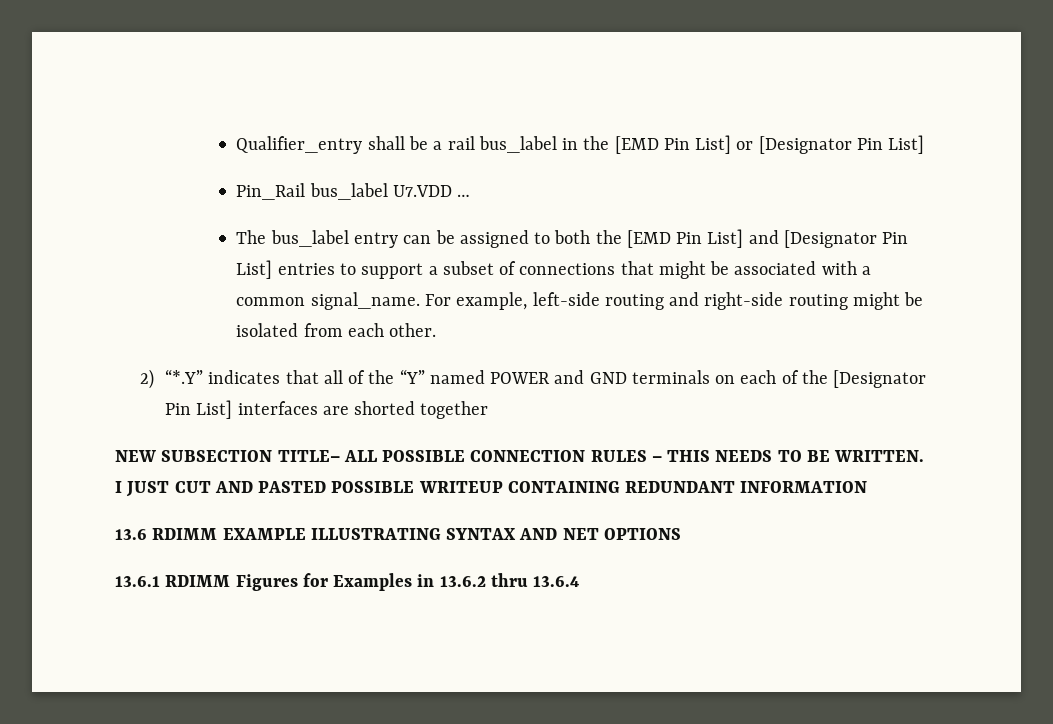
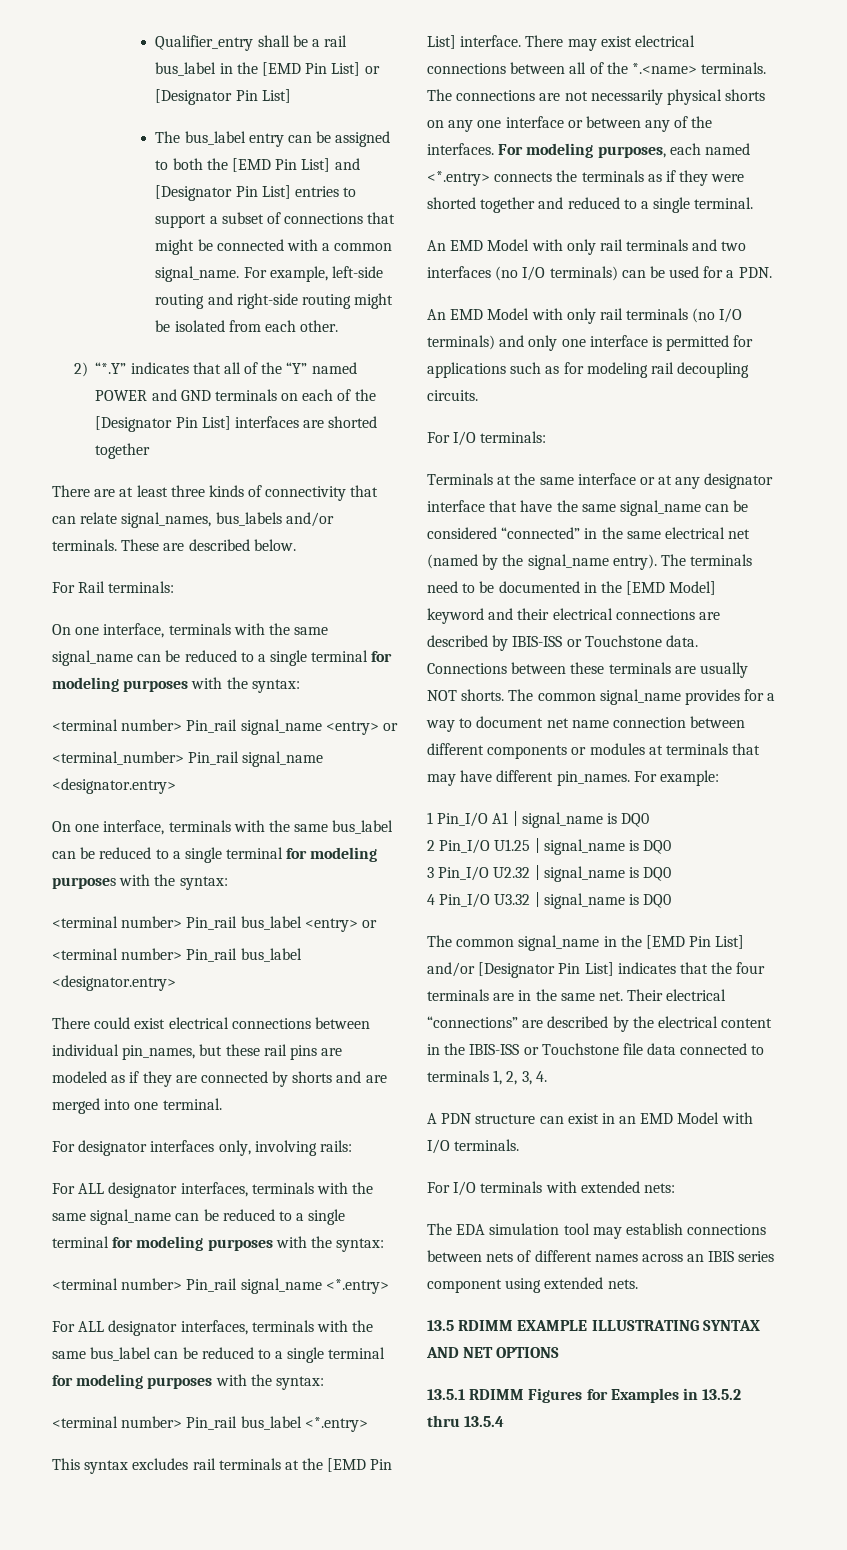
[236,183,471,200] // Pin_Rail bus_label U7.VDD … -> (291, 96) none
[734,261,817,275] associated -> [216,239,284,251] connected
[115,450,925,462] [115,481,868,497] [115,529,147,540] NEW SUBSECTION TITLE– ALL POSSIBLE CONNECTION RULES – THIS NEEDS TO BE WRITTEN. I JUST CUT AND PASTED POSSIBLE WRITEUP CONTAINING REDUNDANT INFORMATION // 13.6 -> [52,485,379,501] [52,512,334,528] [52,539,296,551] [52,581,175,593] [52,623,329,638] [52,650,393,666] [52,677,300,693] [52,719,398,735] [52,751,324,767] [52,778,176,794] [52,820,394,835] [52,847,378,863] [52,874,228,890] [52,916,377,932] [52,948,302,962] [52,975,176,991] [52,1017,370,1029] [52,1044,343,1060] [52,1071,387,1087] [52,1098,222,1114] [52,1140,352,1156] [52,1182,374,1198] [52,1209,346,1225] [52,1236,385,1252] [52,1278,389,1294] [52,1320,374,1336] [52,1347,386,1363] [52,1374,324,1390] [52,1416,368,1432] [52,1458,393,1474] [427,35,695,51] [427,62,767,74] [427,89,766,105] [427,116,713,132] [427,143,750,158] [427,170,745,186] [427,197,754,213] [427,239,747,255] [427,266,772,281] [427,308,743,324] [427,335,754,351] [427,362,750,378] [427,390,478,401] [427,431,547,446] [427,473,774,489] [427,500,749,516] [427,527,751,539] [427,554,753,570] [427,581,717,595] [427,608,720,624] [427,635,698,651] [427,662,748,678] [427,689,776,705] [426,716,746,732] [427,743,761,759] [427,770,719,786] [427,811,650,828] [427,838,672,855] [427,865,672,882] [427,892,672,909] [427,935,745,951] [427,962,766,978] [427,989,727,1001] [427,1016,773,1032] [427,1043,765,1055] [427,1070,547,1085] [427,1112,753,1124] [427,1139,520,1154] [427,1181,675,1196] [427,1223,767,1239] [427,1250,775,1262] [427,1277,638,1293] [427,1320,454,1331] There are at least three kinds of connectivity that can relate signal_names, bus_labels and/or terminals. These are described below. // For Rail terminals: // On one interface, terminals with the same signal_name can be reduced to a single terminal for modeling purposes with the syntax: // <terminal number> Pin_rail signal_name <entry> or // <terminal_number> Pin_rail signal_name <designator.entry> // On one interface, terminals with the same bus_label can be reduced to a single terminal for modeling purposes with the syntax: // <terminal number> Pin_rail bus_label <entry> or // <terminal number> Pin_rail bus_label <designator.entry> // There could exist electrical connections between individual pin_names, but these rail pins are modeled as if they are connected by shorts and are merged into one terminal. // For designator interfaces only, involving rails: // For ALL designator interfaces, terminals with the same signal_name can be reduced to a single terminal for modeling purposes with the syntax: // <terminal number> Pin_rail signal_name <*.entry> // For ALL designator interfaces, terminals with the same bus_label can be reduced to a single terminal for modeling purposes with the syntax: // <terminal number> Pin_rail bus_label <*.entry> // This syntax excludes rail terminals at the [EMD Pin List] interface. There may exist electrical connections between all of the *.<name> terminals. The connections are not necessarily physical shorts on any one interface or between any of the interfaces. For modeling purposes, each named <*.entry> connects the terminals as if they were shorted together and reduced to a single terminal. // An EMD Model with only rail terminals and two interfaces (no I/O terminals) can be used for a PDN. // An EMD Model with only rail terminals (no I/O terminals) and only one interface is permitted for applications such as for modeling rail decoupling circuits. // For I/O terminals: // Terminals at the same interface or at any designator interface that have the same signal_name can be considered “connected” in the same electrical net (named by the signal_name entry). The terminals need to be documented in the [EMD Model] keyword and their electrical connections are described by IBIS-ISS or Touchstone data. Connections between these terminals are usually NOT shorts. The common signal_name provides for a way to document net name connection between different components or modules at terminals that may have different pin_names. For example: // 1 Pin_I/O A1 | signal_name is DQ0 // 2 Pin_I/O U1.25 | signal_name is DQ0 // 3 Pin_I/O U2.32 | signal_name is DQ0 // 4 Pin_I/O U3.32 | signal_name is DQ0 // The common signal_name in the [EMD Pin List] and/or [Designator Pin List] indicates that the four terminals are in the same net. Their electrical “connections” are described by the electrical content in the IBIS-ISS or Touchstone file data connected to terminals 1, 2, 3, 4. // A PDN structure can exist in an EMD Model with I/O terminals. // For I/O terminals with extended nets: // The EDA simulation tool may establish connections between nets of different names across an IBIS series component using extended nets. // 13.5
[115,576,160,587] 13.6.1 -> [427,1389,465,1400] 13.5.1
[439,573,580,587] 13.6.2 thru 13.6.4 -> [702,1389,742,1400] [427,1415,505,1427] 13.5.2 thru 13.5.4

